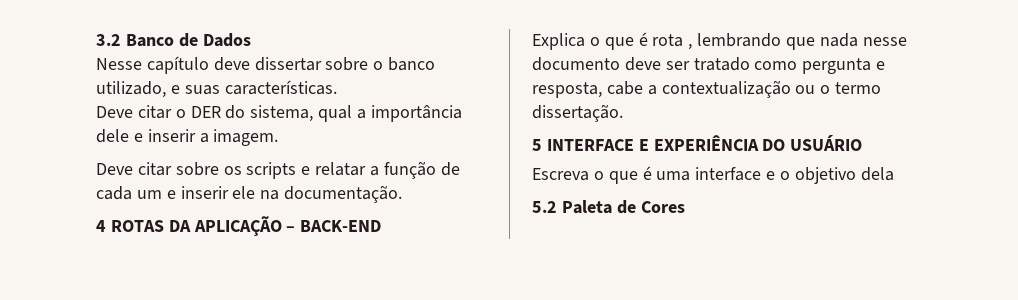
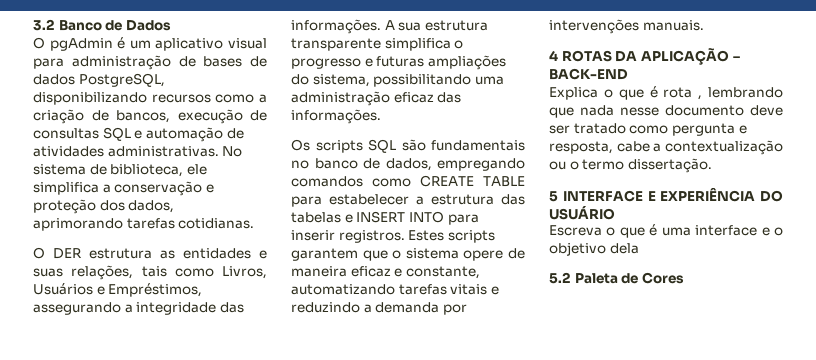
[96,56,436,74] [96,80,337,98] [96,105,462,122] [96,129,279,146] [96,161,460,179] [96,185,403,203] Nesse capítulo deve dissertar sobre o banco utilizado, e suas características. // Deve citar o DER do sistema, qual a importância dele e inserir a imagem. // Deve citar sobre os scripts e relatar a função de cada um e inserir ele na documentação. -> [33,37,267,51] [33,55,267,70] [33,73,165,87] [33,92,267,105] [33,109,267,124] [33,127,244,142] [33,146,243,157] [33,164,207,177] [33,181,214,196] [33,199,175,214] [33,218,255,231] [33,247,267,259] [33,265,267,280] [33,283,203,297] [33,302,244,315] [291,19,488,34] [291,38,464,51] [291,55,506,70] [291,74,504,87] [291,91,462,106] [291,109,381,124] [291,139,525,153] [291,158,525,171] [291,175,525,187] [291,194,525,207] [291,211,479,225] [291,230,495,243] [291,248,525,261] [291,266,480,279] [291,284,499,295] [291,302,467,315] [549,19,704,34] O pgAdmin é um aplicativo visual para administração de bases de dados PostgreSQL, disponibilizando recursos como a criação de bancos, execução de consultas SQL e automação de atividades administrativas. No sistema de biblioteca, ele simplifica a conservação e proteção dos dados, aprimorando tarefas cotidianas. // O DER estrutura as entidades e suas relações, tais como Livros, Usuários e Empréstimos, assegurando a integridade das informações. A sua estrutura transparente simplifica o progresso e futuras ampliações do sistema, possibilitando uma administração eficaz das informações. // Os scripts SQL são fundamentais no banco de dados, empregando comandos como CREATE TABLE para estabelecer a estrutura das tabelas e INSERT INTO para inserir registros. Estes scripts garantem que o sistema opere de maneira eficaz e constante, automatizando tarefas vitais e reduzindo a demanda por intervenções manuais.

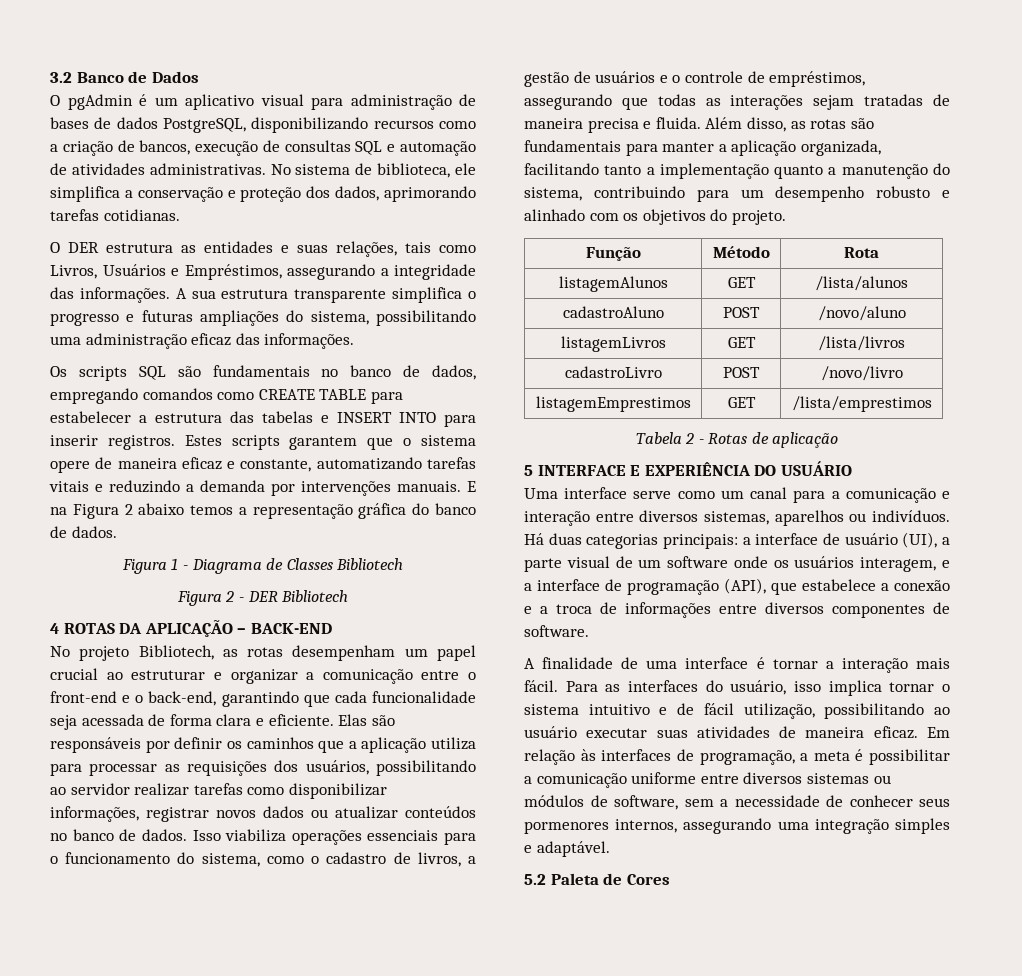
(704, 25) none -> [467,481,476,492] [50,503,476,519] [50,526,117,538] [121,558,404,574] [176,590,349,606] E na Figura 2 abaixo temos a representação gráfica do banco de dados. // Figura 1 - Diagrama de Classes Bibliotech // Figura 2 - DER Bibliotech
[549,86,783,100] [549,105,783,118] [549,123,747,136] [549,140,783,155] [549,158,712,173] Explica o que é rota , lembrando que nada nesse documento deve ser tratado como pergunta e resposta, cabe a contextualização ou o termo dissertação. -> [50,645,476,661] [50,668,476,684] [50,691,476,707] [50,714,395,730] [50,737,476,753] [50,760,476,776] [50,783,387,799] [50,806,476,822] [50,829,476,845] [50,852,477,867] [524,71,866,87] [524,94,950,110] [524,117,874,133] [524,140,881,156] [524,163,950,179] [524,186,950,202] [524,209,786,225] [585,247,641,261] [712,246,770,258] [844,247,879,258] [558,276,668,292] [727,277,756,288] [815,276,908,291] [562,306,664,318] [723,307,760,318] [817,306,906,321] [560,336,666,352] [727,337,756,348] [818,336,905,351] [564,366,662,378] [723,367,760,378] [820,366,903,381] [535,396,691,412] [727,397,756,408] [791,396,932,412] [635,432,839,448] No projeto Bibliotech, as rotas desempenham um papel crucial ao estruturar e organizar a comunicação entre o front-end e o back-end, garantindo que cada funcionalidade seja acessada de forma clara e eficiente. Elas são responsáveis por definir os caminhos que a aplicação utiliza para processar as requisições dos usuários, possibilitando ao servidor realizar tarefas como disponibilizar informações, registrar novos dados ou atualizar conteúdos no banco de dados. Isso viabiliza operações essenciais para o funcionamento do sistema, como o cadastro de livros, a gestão de usuários e o controle de empréstimos, assegurando que todas as interações sejam tratadas de maneira precisa e fluida. Além disso, as rotas são fundamentais para manter a aplicação organizada, facilitando tanto a implementação quanto a manutenção do sistema, contribuindo para um desempenho robusto e alinhado com os objetivos do projeto. // Função | Método | Rota // listagemAlunos | GET | /lista/alunos // cadastroAluno | POST | /novo/aluno // listagemLivros | GET | /lista/livros // cadastroLivro | POST | /novo/livro // listagemEmprestimos | GET | /lista/emprestimos // Tabela 2 - Rotas de aplicação
[549,224,783,238] [549,242,639,256] Escreva o que é uma interface e o objetivo dela -> [524,487,950,503] [524,510,950,526] [524,532,950,549] [524,556,950,572] [524,578,950,595] [524,602,950,618] [524,625,589,637] [524,657,950,673] [524,680,950,696] [524,703,950,719] [524,726,950,739] [524,749,950,765] [524,772,891,788] [524,795,950,810] [524,818,950,834] [524,841,610,857] Uma interface serve como um canal para a comunicação e interação entre diversos sistemas, aparelhos ou indivíduos. Há duas categorias principais: a interface de usuário (UI), a parte visual de um software onde os usuários interagem, e a interface de programação (API), que estabelece a conexão e a troca de informações entre diversos componentes de software. // A finalidade de uma interface é tornar a interação mais fácil. Para as interfaces do usuário, isso implica tornar o sistema intuitivo e de fácil utilização, possibilitando ao usuário executar suas atividades de maneira eficaz. Em relação às interfaces de programação, a meta é possibilitar a comunicação uniforme entre diversos sistemas ou módulos de software, sem a necessidade de conhecer seus pormenores internos, assegurando uma integração simples e adaptável.

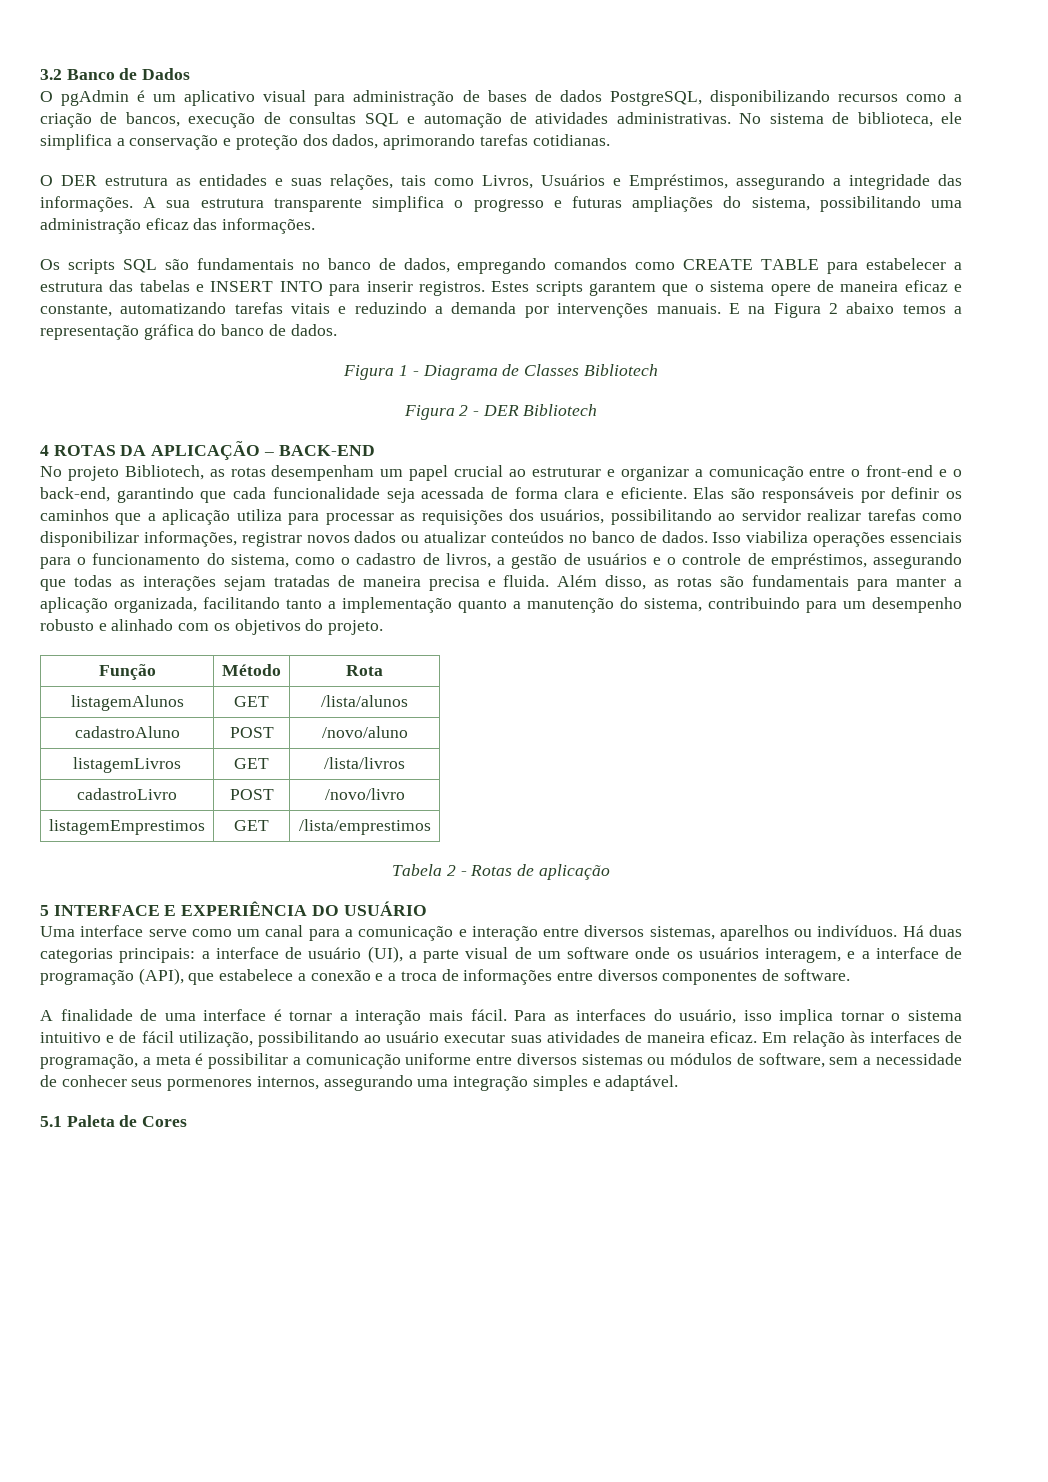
[524,874,546,885] 5.2 -> [40,1116,62,1127] 5.1

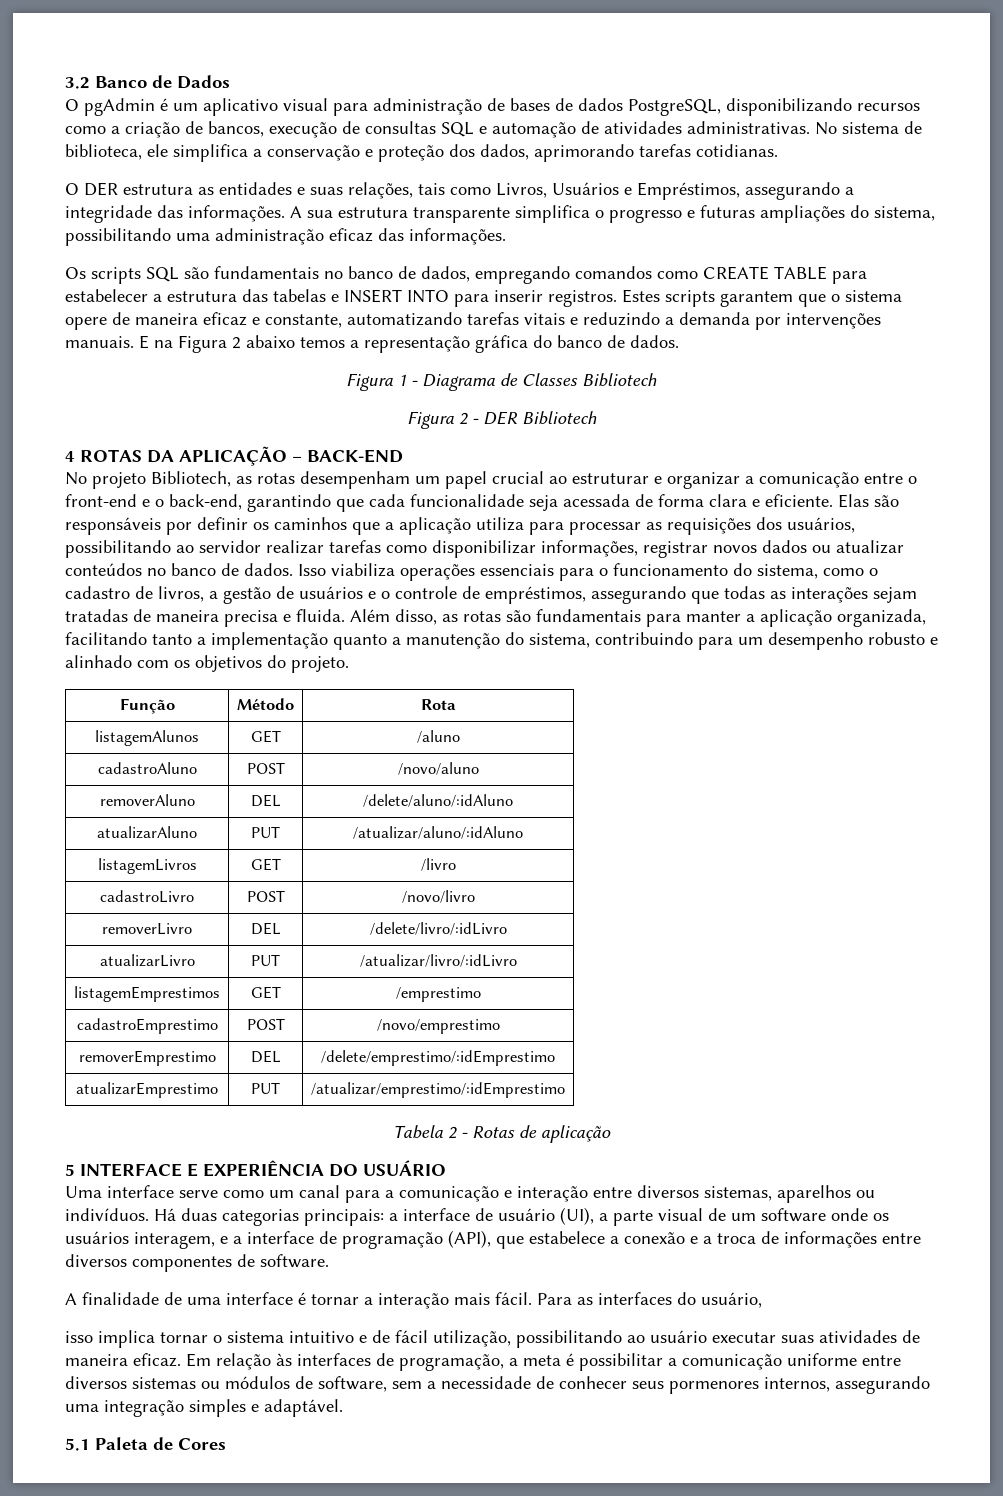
[321,695,408,707] /lista/alunos -> [416,730,460,743] /aluno
(408, 732) none -> [99,794,195,806] [250,794,281,807] [363,794,513,807] [97,826,197,839] [251,826,280,838] [353,826,523,839] // removerAluno | DEL | /delete/aluno/:idAluno // atualizarAluno | PUT | /atualizar/aluno/:idAluno
[324,757,405,769] /lista/livros -> [420,858,456,871] /livro
[49,819,205,835] [234,820,269,831] [298,819,431,835] listagemEmprestimos | GET | /lista/emprestimos -> [102,923,192,935] [250,922,281,935] [369,922,507,935] [99,954,195,967] [251,954,280,966] [359,954,517,967] [74,986,220,1002] [250,986,281,999] [395,987,481,1002] [76,1018,218,1034] [246,1018,285,1030] [376,1019,500,1034] [78,1050,216,1066] [250,1050,281,1063] [321,1050,555,1066] [76,1082,218,1098] [251,1082,280,1094] [311,1082,565,1098] removerLivro | DEL | /delete/livro/:idLivro // atualizarLivro | PUT | /atualizar/livro/:idLivro // listagemEmprestimos | GET | /emprestimo // cadastroEmprestimo | POST | /novo/emprestimo // removerEmprestimo | DEL | /delete/emprestimo/:idEmprestimo // atualizarEmprestimo | PUT | /atualizar/emprestimo/:idEmprestimo
(737, 1016) none -> (762, 1300) //

